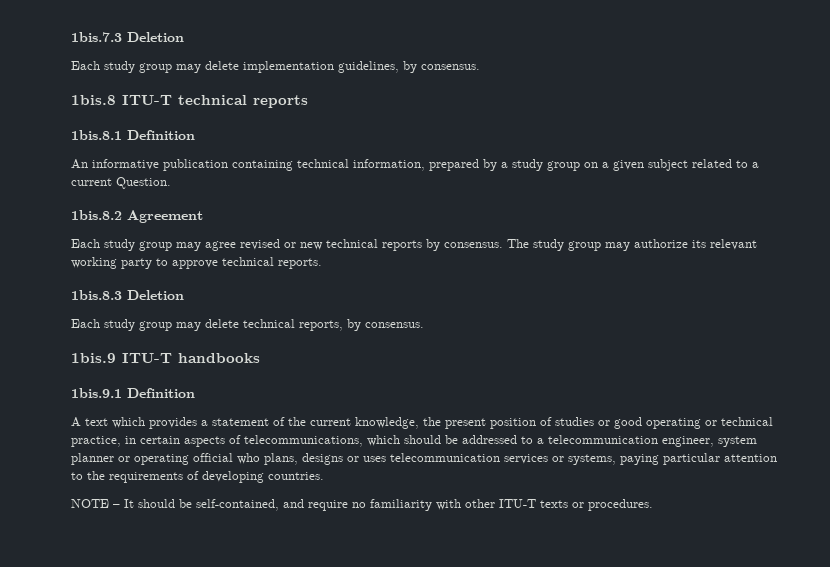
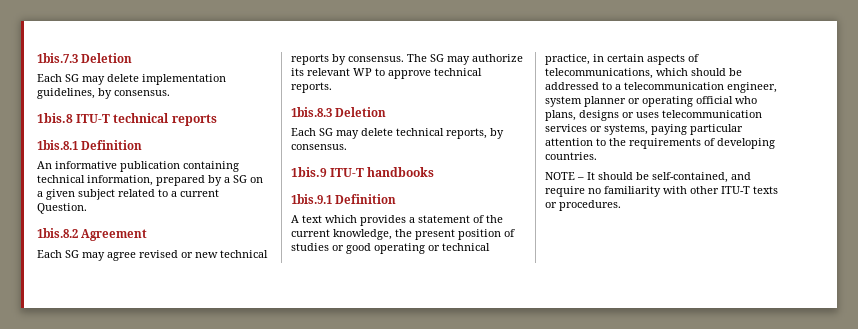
[104,61,172,73] study group -> [65,74,79,82] SG
[512,159,580,171] study group -> [233,175,247,183] SG
[104,239,172,251] study group -> [65,250,79,258] SG
[533,239,601,251] study group -> [430,54,444,62] SG
[71,257,152,269] working party -> [353,68,372,76] WP
[104,319,172,331] study group -> [319,128,333,136] SG

